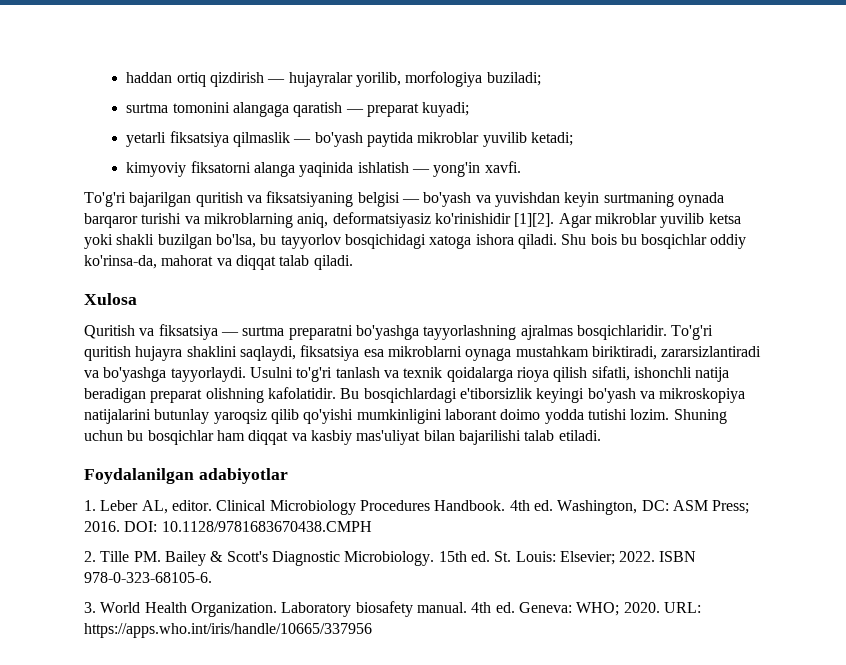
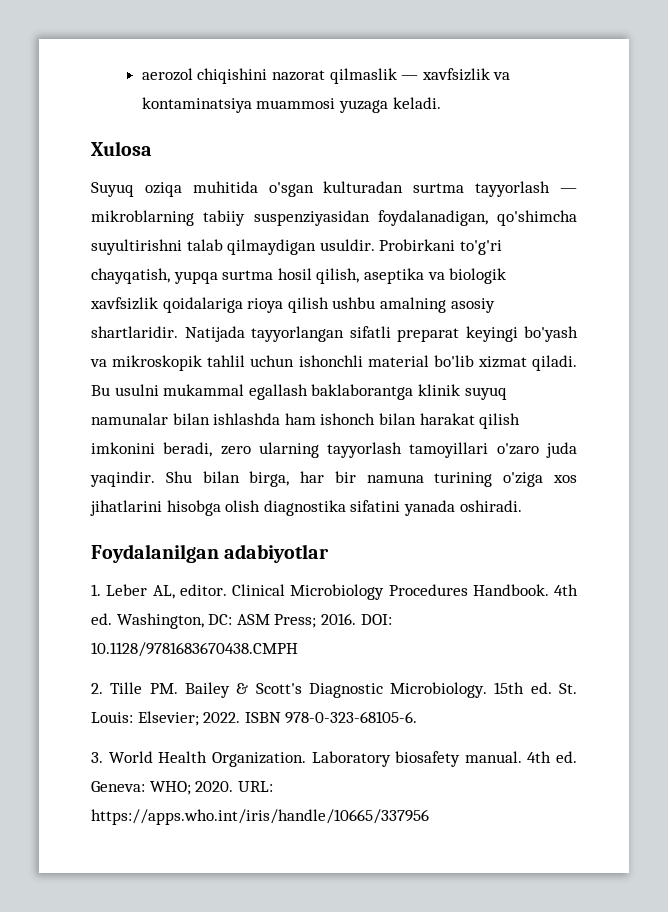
[126,71,541,87] [126,102,470,117] [126,131,573,147] [126,161,521,177] [84,191,724,207] [84,212,741,228] [84,234,747,249] [84,255,353,270] [84,293,137,305] [84,324,714,340] [84,345,762,361] [84,366,730,382] [84,387,746,403] [84,409,727,424] [84,430,601,445] haddan ortiq qizdirish — hujayralar yorilib, morfologiya buziladi; // surtma tomonini alangaga qaratish — preparat kuyadi; // yetarli fiksatsiya qilmaslik — bo'yash paytida mikroblar yuvilib ketadi; // kimyoviy fiksatorni alanga yaqinida ishlatish — yong'in xavfi. // To'g'ri bajarilgan quritish va fiksatsiyaning belgisi — bo'yash va yuvishdan keyin surtmaning oynada barqaror turishi va mikroblarning aniq, deformatsiyasiz ko'rinishidir [1][2]. Agar mikroblar yuvilib ketsa yoki shakli buzilgan bo'lsa, bu tayyorlov bosqichidagi xatoga ishora qiladi. Shu bois bu bosqichlar oddiy ko'rinsa-da, mahorat va diqqat talab qiladi. // Xulosa // Quritish va fiksatsiya — surtma preparatni bo'yashga tayyorlashning ajralmas bosqichlaridir. To'g'ri quritish hujayra shaklini saqlaydi, fiksatsiya esa mikroblarni oynaga mustahkam biriktiradi, zararsizlantiradi va bo'yashga tayyorlaydi. Usulni to'g'ri tanlash va texnik qoidalarga rioya qilish sifatli, ishonchli natija beradigan preparat olishning kafolatidir. Bu bosqichlardagi e'tiborsizlik keyingi bo'yash va mikroskopiya natijalarini butunlay yaroqsiz qilib qo'yishi mumkinligini laborant doimo yodda tutishi lozim. Shuning uchun bu bosqichlar ham diqqat va kasbiy mas'uliyat bilan bajarilishi talab etiladi. -> [141,68,511,84] [141,97,441,113] [91,141,152,156] [91,181,577,197] [91,210,577,226] [91,239,502,255] [91,268,507,284] [90,297,495,313] [91,326,578,342] [90,355,577,371] [91,384,507,400] [91,413,521,429] [91,442,577,458] [90,471,577,487] [90,500,522,516] aerozol chiqishini nazorat qilmaslik — xavfsizlik va kontaminatsiya muammosi yuzaga keladi. // Xulosa // Suyuq oziqa muhitida o'sgan kulturadan surtma tayyorlash — mikroblarning tabiiy suspenziyasidan foydalanadigan, qo'shimcha suyultirishni talab qilmaydigan usuldir. Probirkani to'g'ri chayqatish, yupqa surtma hosil qilish, aseptika va biologik xavfsizlik qoidalariga rioya qilish ushbu amalning asosiy shartlaridir. Natijada tayyorlangan sifatli preparat keyingi bo'yash va mikroskopik tahlil uchun ishonchli material bo'lib xizmat qiladi. Bu usulni mukammal egallash baklaborantga klinik suyuq namunalar bilan ishlashda ham ishonch bilan harakat qilish imkonini beradi, zero ularning tayyorlash tamoyillari o'zaro juda yaqindir. Shu bilan birga, har bir namuna turining o'ziga xos jihatlarini hisobga olish diagnostika sifatini yanada oshiradi.

